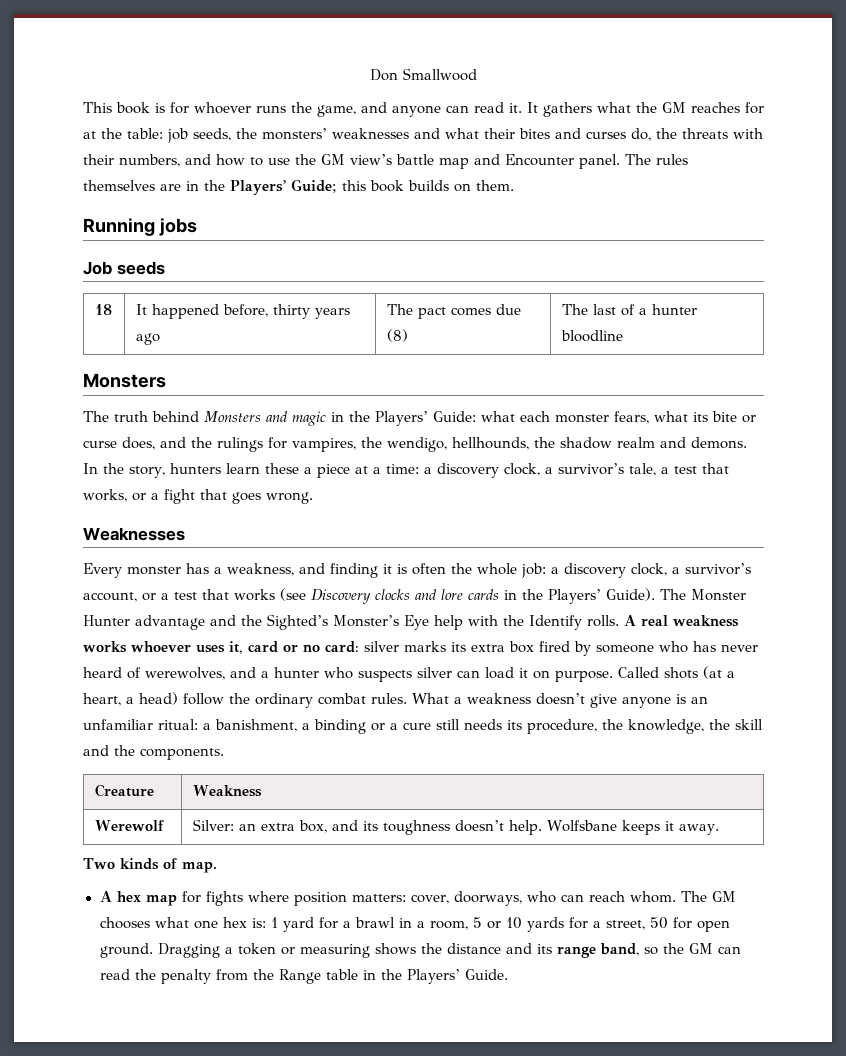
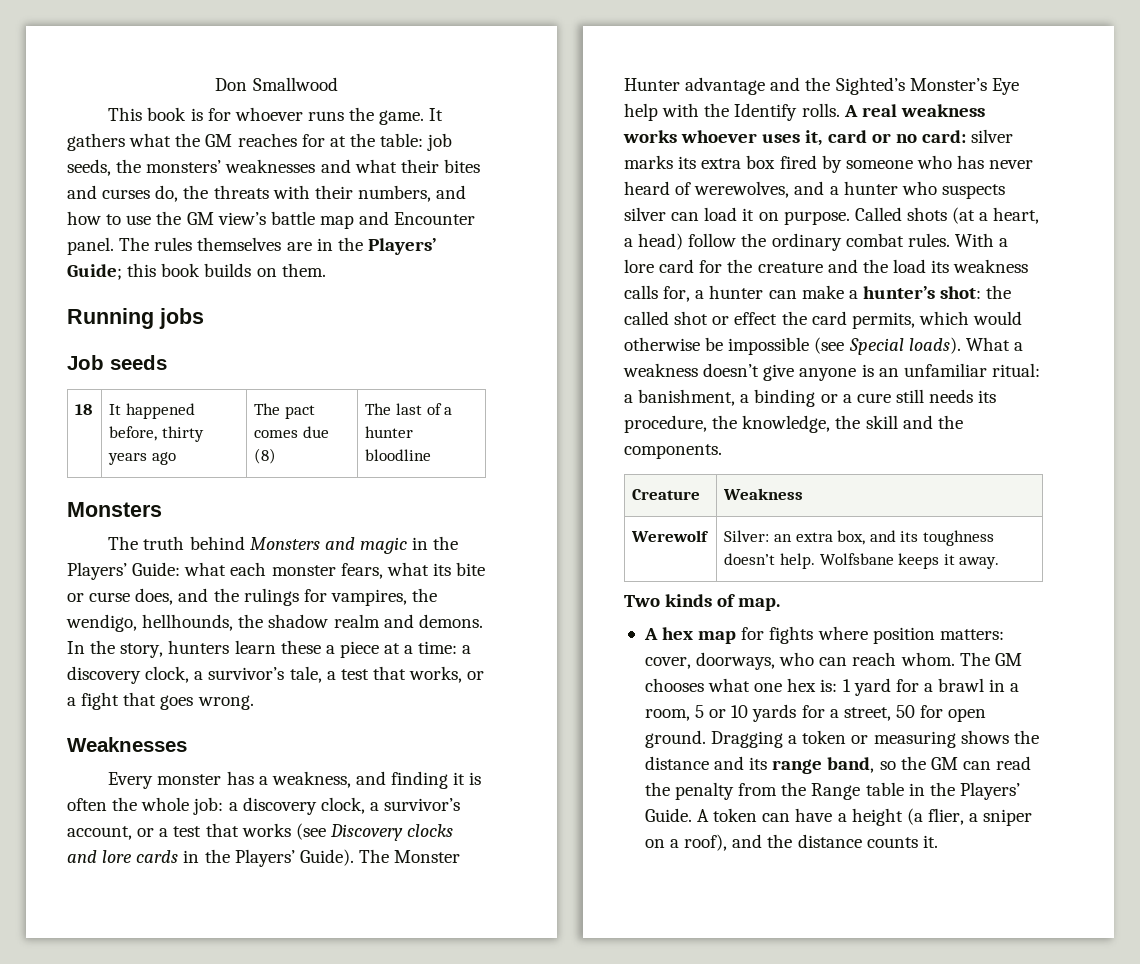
[317,102,522,117] game, and anyone can read it. -> [379,110,425,125] game.
(407, 698) none -> [954,233,1009,247] [624,259,1029,273] [624,285,1012,302] [624,311,1023,329] [624,337,961,355] With a lore card for the creature and the load its weakness calls for, a hunter can make a hunter’s shot: the called shot or effect the card permits, which would otherwise be impossible (see Special loads).
(508, 974) none -> [697,808,1033,826] [644,834,938,851] A token can have a height (a flier, a sniper on a roof), and the distance counts it.

